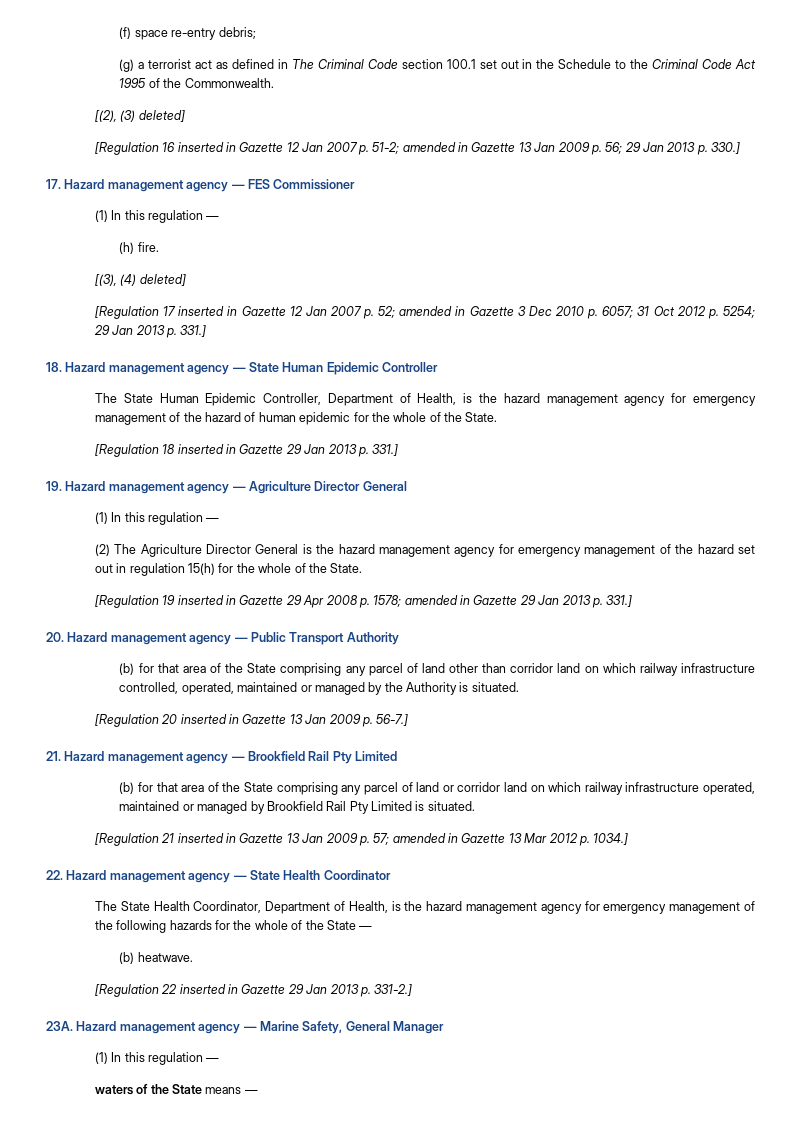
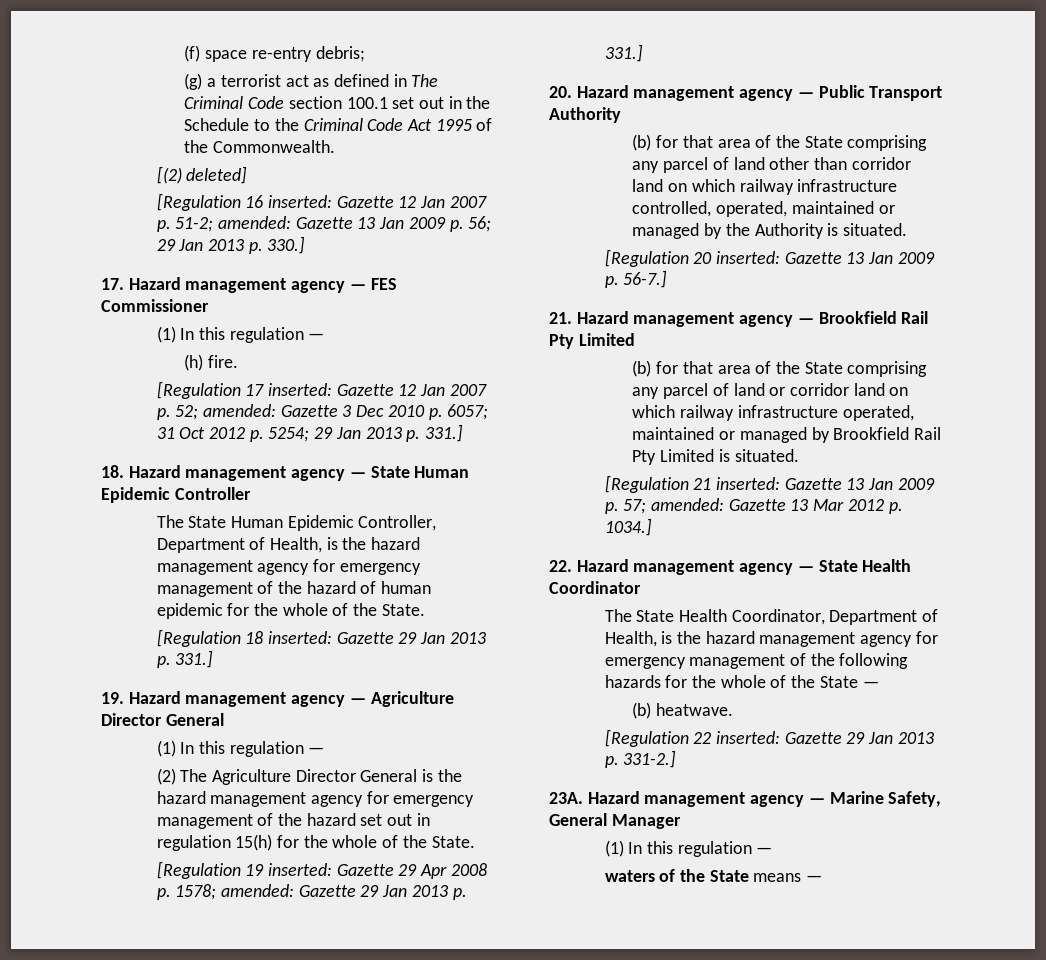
[94,110,136,122] [(2), (3) -> [156,166,182,184] [(2)
[177,142,237,152] inserted in -> [268,195,333,208] inserted:
[402,142,469,152] amended in -> [218,216,292,229] amended:
[94,274,186,286] // [(3), (4) deleted] -> (239, 361) none
[178,306,238,316] inserted in -> [268,383,333,396] inserted:
[399,306,466,316] amended in -> [203,404,277,417] amended:
[177,444,237,454] inserted in -> [268,631,333,644] inserted:
[177,595,237,605] inserted in -> [268,863,333,876] inserted:
[404,595,471,605] amended in -> [221,884,295,897] amended:
[180,714,240,724] inserted in -> [716,251,781,264] inserted:
[177,833,237,843] inserted in -> [716,477,781,490] inserted:
[392,833,459,843] amended in -> [651,498,725,511] amended:
[179,984,239,994] inserted in -> [716,731,781,744] inserted:

